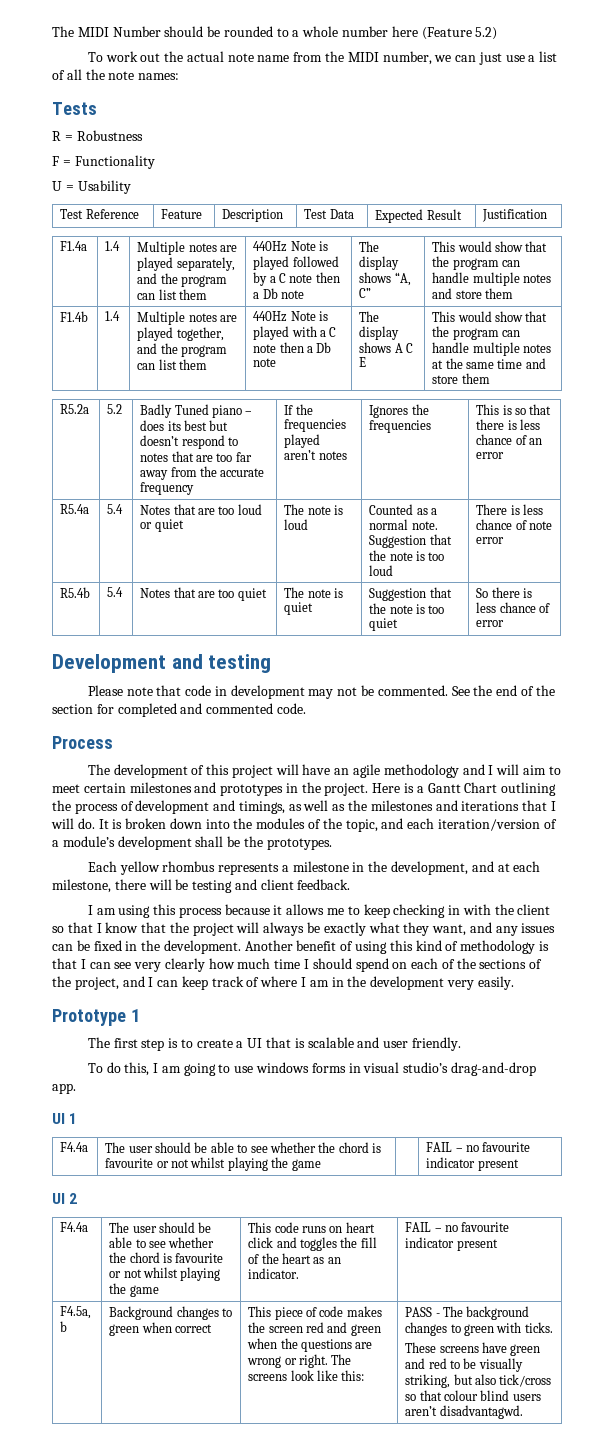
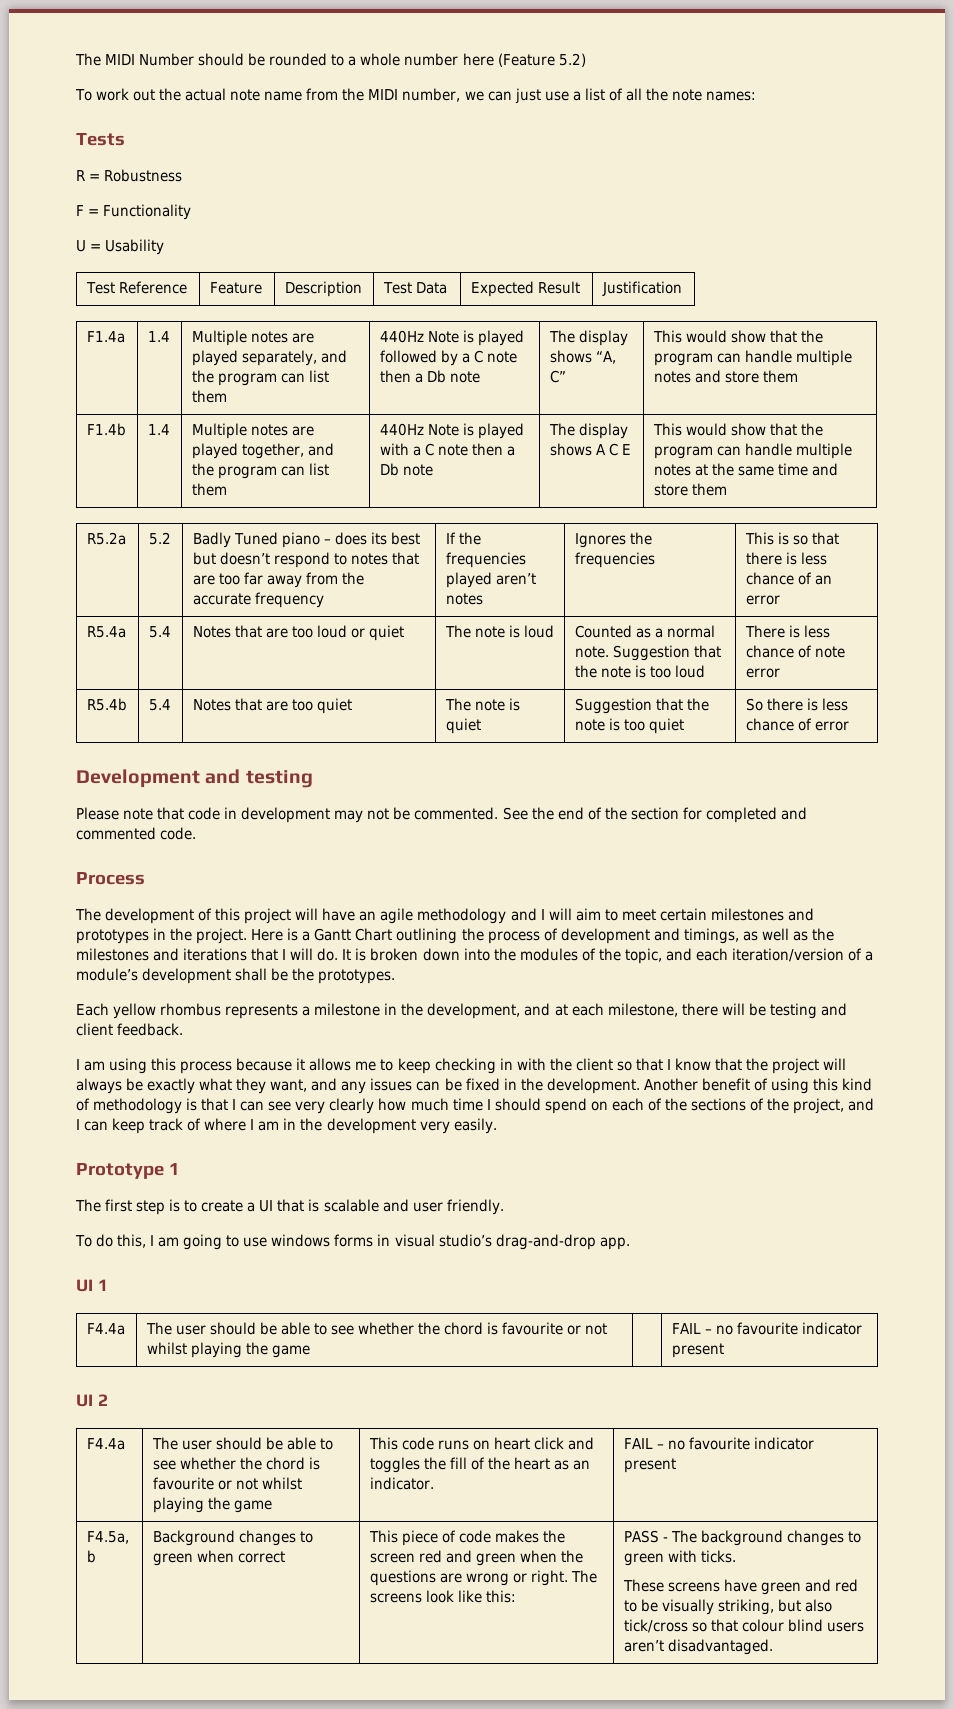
[439,1405,523,1419] disadvantagwd. -> [667,1639,773,1655] disadvantaged.

